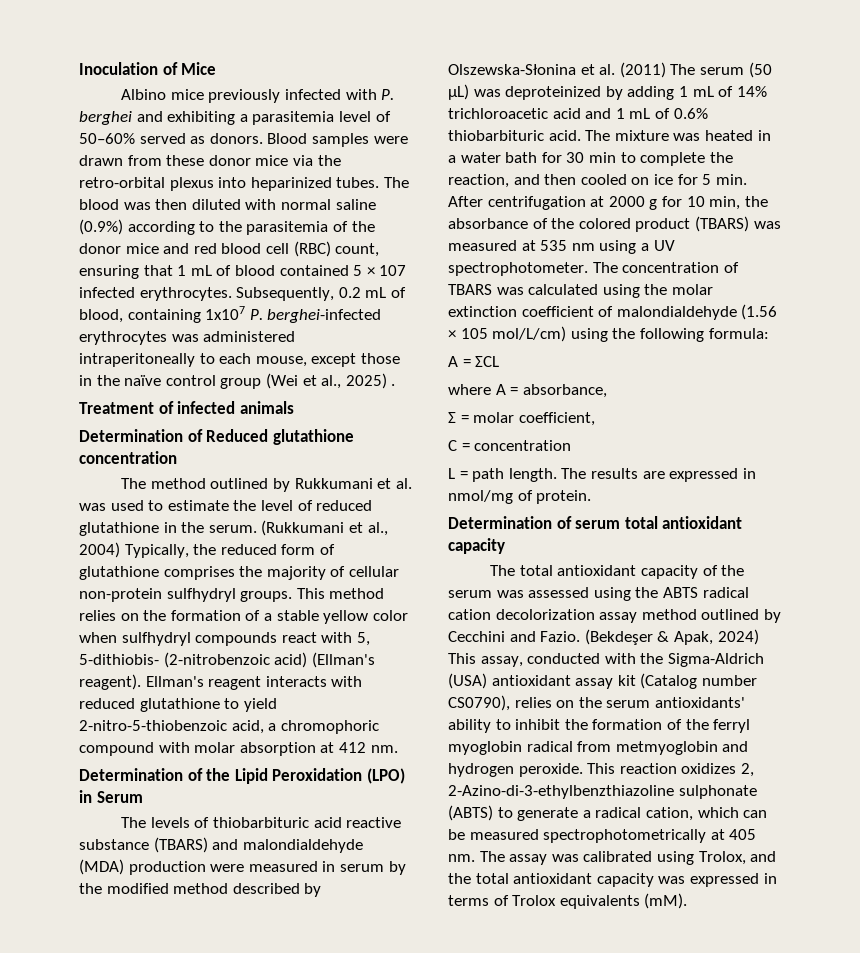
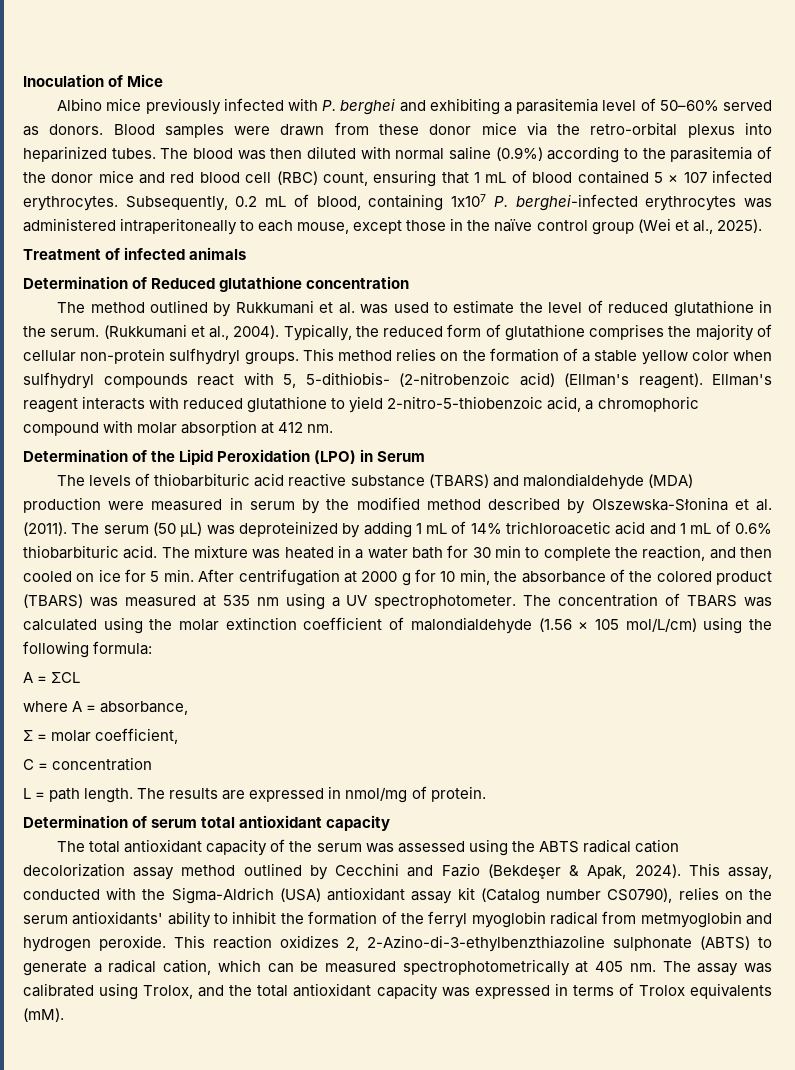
[345,373,396,389] 2025) . -> [716,219,762,233] 2025).
[79,542,120,558] 2004) -> [233,325,280,339] 2004).
[619,62,666,78] (2011) -> [23,522,67,536] (2011).
[540,631,581,642] Fazio. -> [441,863,480,877] Fazio
[717,629,759,645] 2024) -> [634,864,681,878] 2024).

